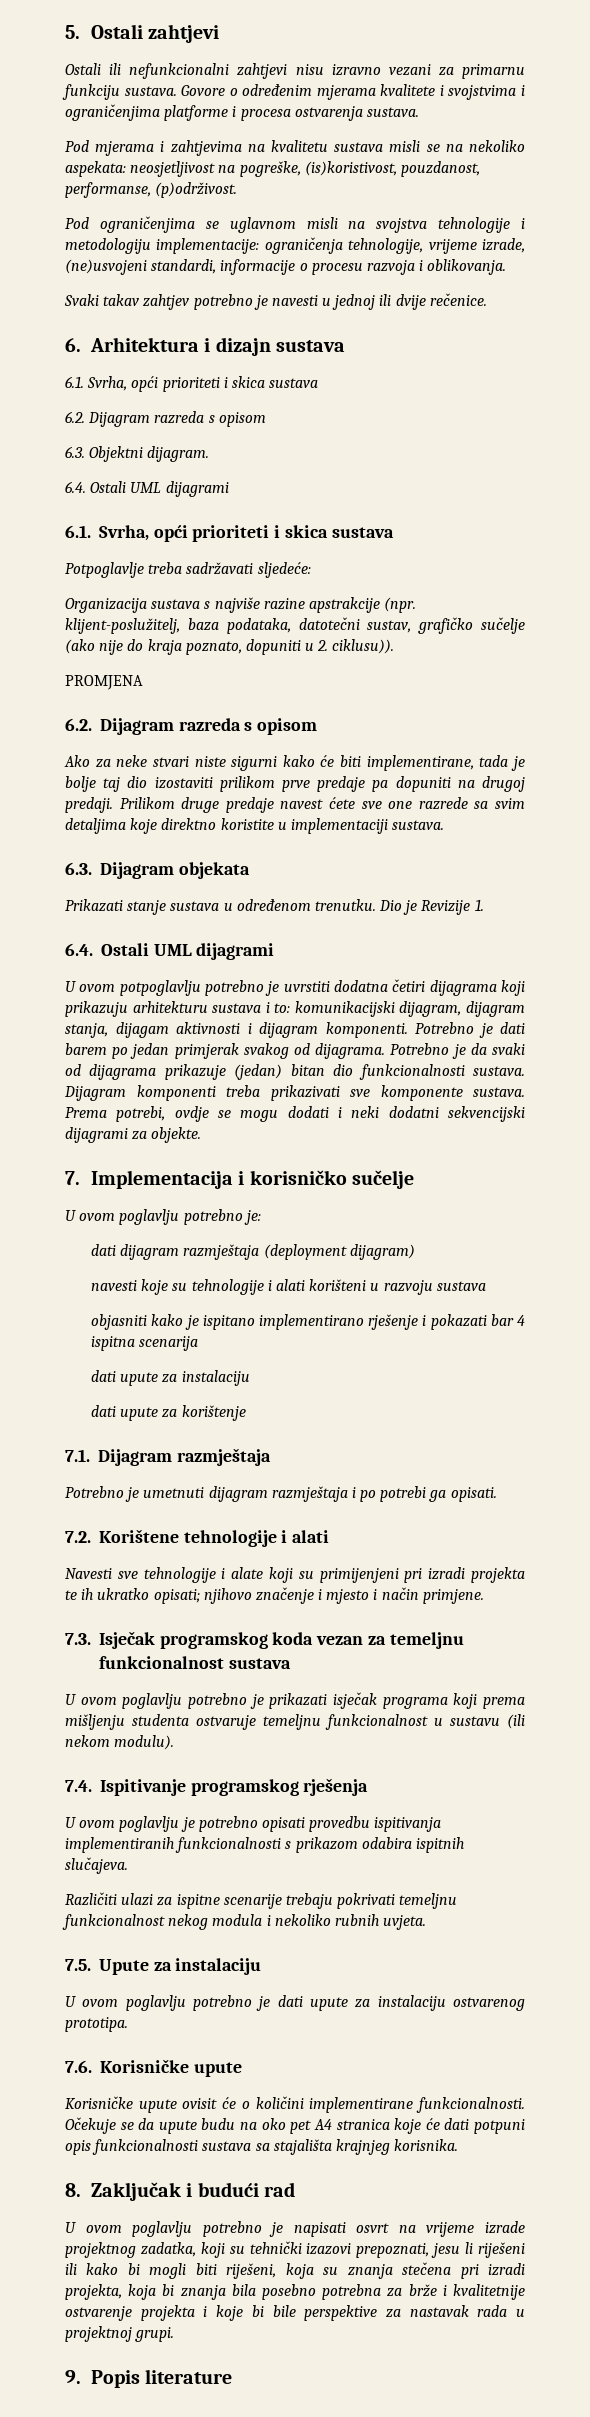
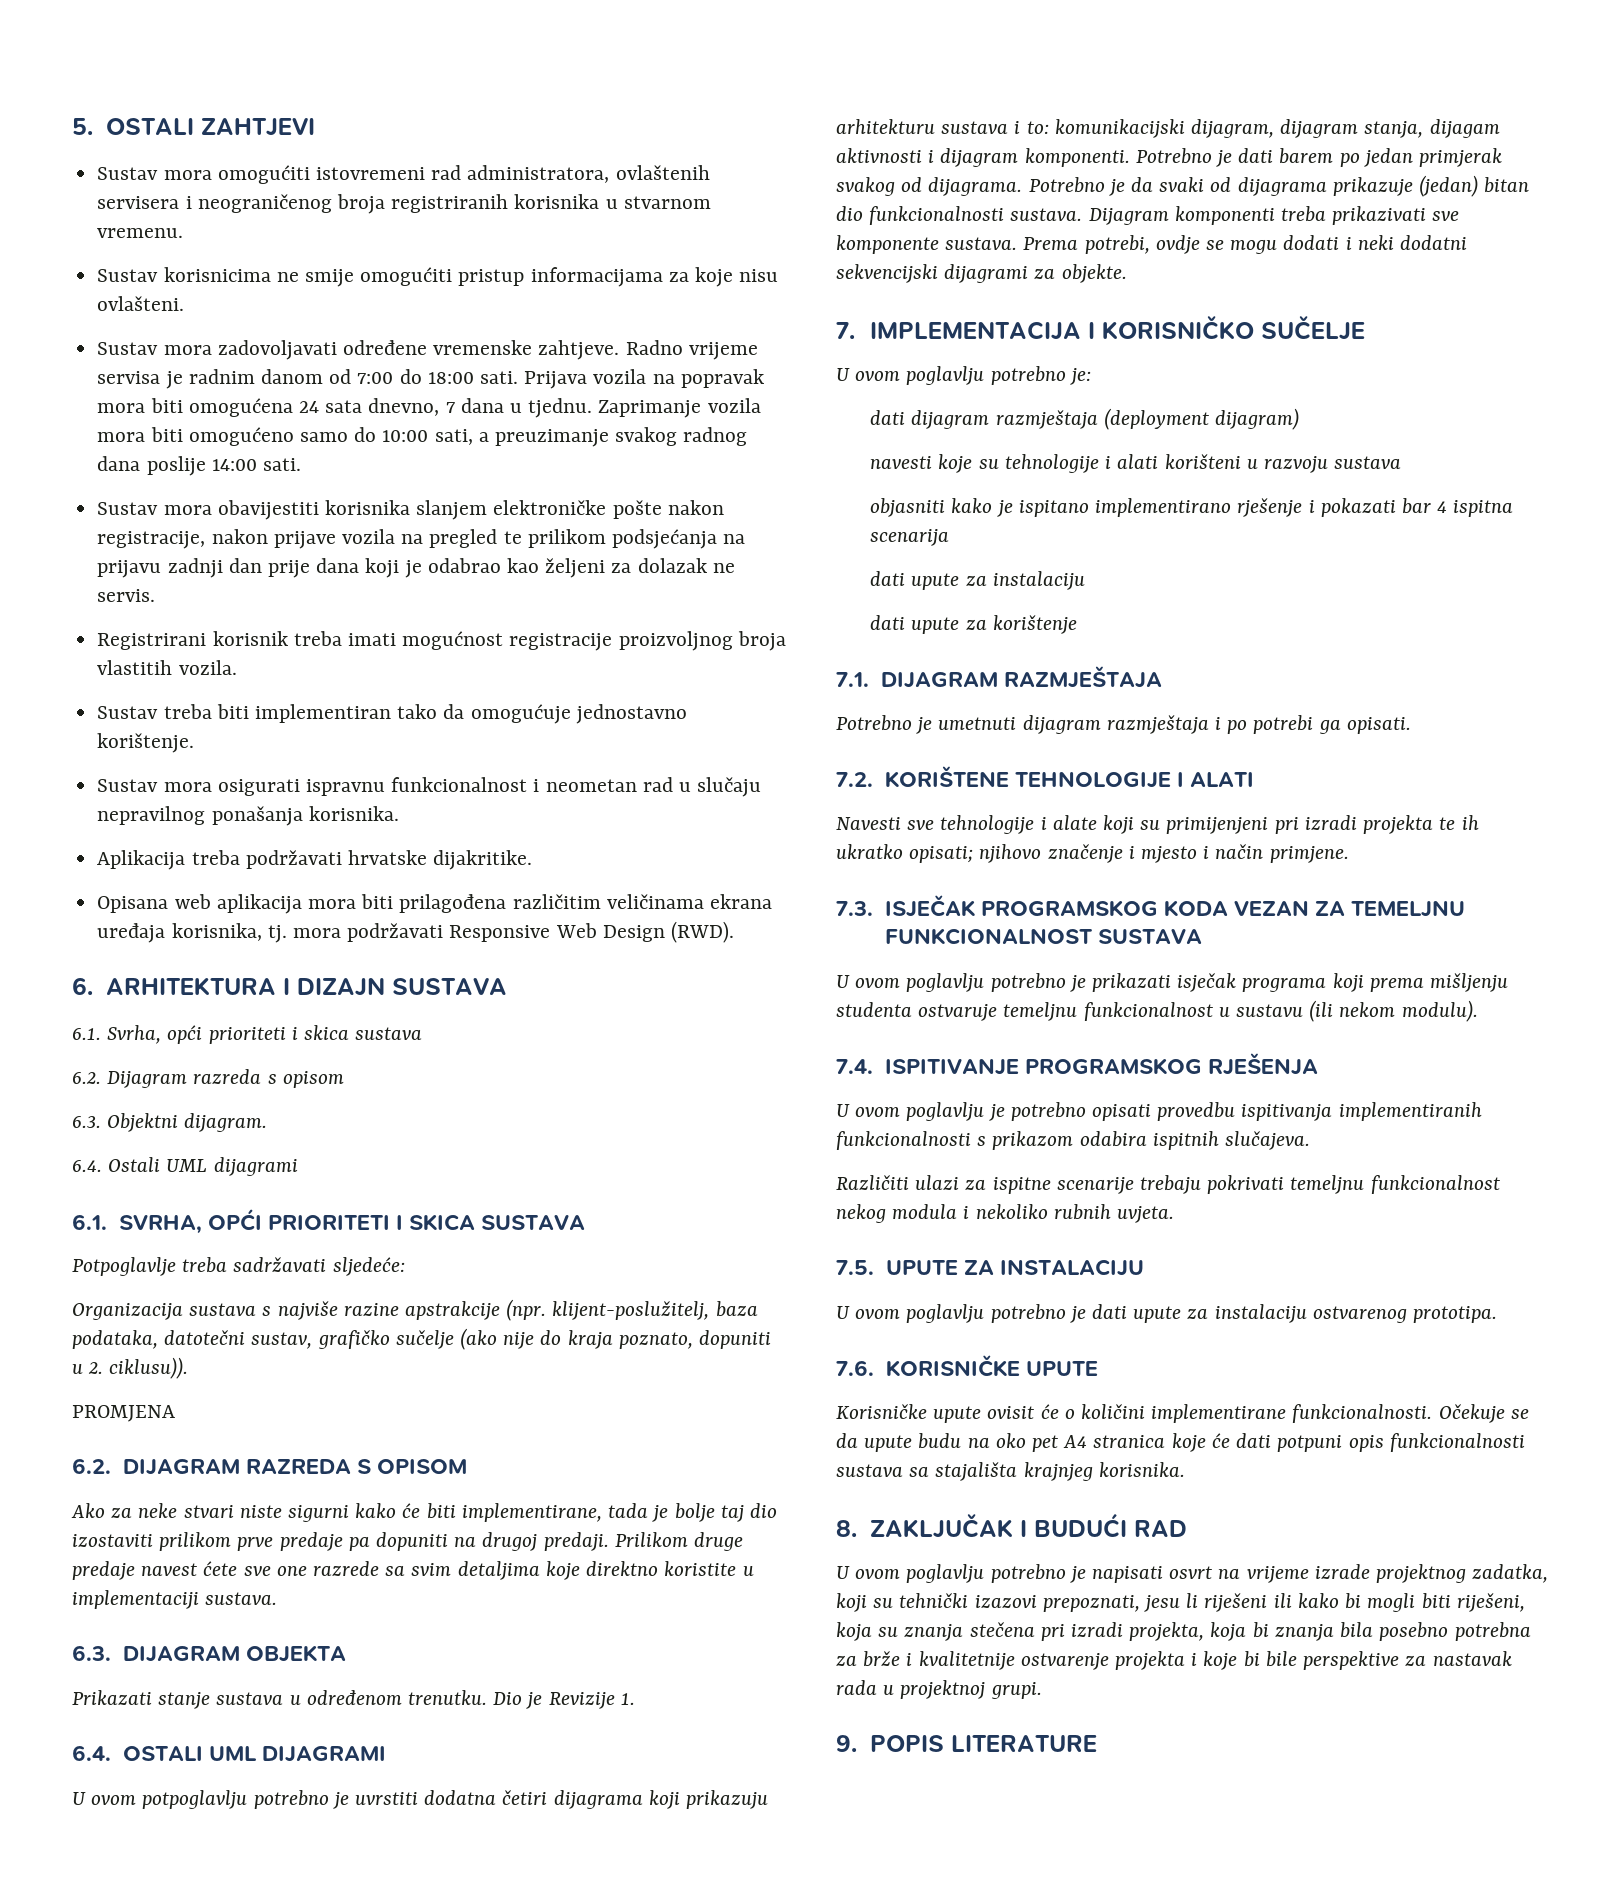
[91,24,220,43] [65,63,525,79] [62,84,525,100] [65,104,419,121] [65,140,525,156] [65,161,480,177] [65,182,238,198] [65,216,525,233] [65,237,525,254] [65,259,507,275] [64,293,487,310] [65,337,345,356] Ostali zahtjevi // Ostali ili nefunkcionalni zahtjevi nisu izravno vezani za primarnu funkciju sustava. Govore o određenim mjerama kvalitete i svojstvima i ograničenjima platforme i procesa ostvarenja sustava. // Pod mjerama i zahtjevima na kvalitetu sustava misli se na nekoliko aspekata: neosjetljivost na pogreške, (is)koristivost, pouzdanost, performanse, (p)održivost. // Pod ograničenjima se uglavnom misli na svojstva tehnologije i metodologiju implementacije: ograničenja tehnologije, vrijeme izrade, (ne)usvojeni standardi, informacije o procesu razvoja i oblikovanja. // Svaki takav zahtjev potrebno je navesti u jednoj ili dvije rečenice. // 6. Arhitektura i dizajn sustava -> [106,118,316,137] [97,165,710,184] [97,194,711,214] [97,228,184,238] [97,267,779,287] [97,296,185,311] [97,340,758,360] [97,369,764,389] [97,398,761,418] [97,427,748,447] [97,456,301,476] [97,500,724,520] [97,529,746,549] [97,558,735,578] [97,589,156,602] [97,631,786,651] [97,660,237,675] [97,704,687,724] [97,733,195,753] [97,777,762,797] [97,806,399,826] [97,850,533,870] [97,894,772,914] [97,921,734,943] [72,977,508,997] OSTALI ZAHTJEVI // Sustav mora omogućiti istovremeni rad administratora, ovlaštenih servisera i neograničenog broja registriranih korisnika u stvarnom vremenu. // Sustav korisnicima ne smije omogućiti pristup informacijama za koje nisu ovlašteni. // Sustav mora zadovoljavati određene vremenske zahtjeve. Radno vrijeme servisa je radnim danom od 7:00 do 18:00 sati. Prijava vozila na popravak mora biti omogućena 24 sata dnevno, 7 dana u tjednu. Zaprimanje vozila mora biti omogućeno samo do 10:00 sati, a preuzimanje svakog radnog dana poslije 14:00 sati. // Sustav mora obavijestiti korisnika slanjem elektroničke pošte nakon registracije, nakon prijave vozila na pregled te prilikom podsjećanja na prijavu zadnji dan prije dana koji je odabrao kao željeni za dolazak ne servis. // Registrirani korisnik treba imati mogućnost registracije proizvoljnog broja vlastitih vozila. // Sustav treba biti implementiran tako da omogućuje jednostavno korištenje. // Sustav mora osigurati ispravnu funkcionalnost i neometan rad u slučaju nepravilnog ponašanja korisnika. // Aplikacija treba podržavati hrvatske dijakritike. // Opisana web aplikacija mora biti prilagođena različitim veličinama ekrana uređaja korisnika, tj. mora podržavati Responsive Web Design (RWD). // 6. ARHITEKTURA I DIZAJN SUSTAVA
[98,525,395,542] Svrha, opći prioriteti i skica sustava -> [118,1208,585,1234] SVRHA, OPĆI PRIORITETI I SKICA SUSTAVA
[99,718,318,735] Dijagram razreda s opisom -> [122,1459,467,1476] DIJAGRAM RAZREDA S OPISOM
[99,862,250,879] Dijagram objekata -> [122,1645,346,1663] DIJAGRAM OBJEKTA
[100,943,275,960] Ostali UML dijagrami -> [122,1746,386,1763] OSTALI UML DIJAGRAMI
[91,1170,414,1189] Implementacija i korisničko sučelje -> [870,315,1366,341] IMPLEMENTACIJA I KORISNIČKO SUČELJE
[97,1448,271,1466] Dijagram razmještaja -> [880,666,1162,689] DIJAGRAM RAZMJEŠTAJA
[98,1529,330,1547] Korištene tehnologije i alati -> [884,766,1254,789] KORIŠTENE TEHNOLOGIJE I ALATI
[98,1631,465,1649] [98,1656,291,1669] Isječak programskog koda vezan za temeljnu funkcionalnost sustava -> [884,895,1465,918] [884,928,1202,945] ISJEČAK PROGRAMSKOG KODA VEZAN ZA TEMELJNU FUNKCIONALNOST SUSTAVA
[99,1778,369,1796] Ispitivanje programskog rješenja -> [884,1053,1318,1076] ISPITIVANJE PROGRAMSKOG RJEŠENJA
[98,1958,262,1975] Upute za instalaciju -> [885,1259,1144,1277] UPUTE ZA INSTALACIJU
[99,2059,242,2077] Korisničke upute -> [885,1355,1098,1377] KORISNIČKE UPUTE
[91,2182,295,2201] Zaključak i budući rad -> [870,1513,1188,1539] ZAKLJUČAK I BUDUĆI RAD
[91,2369,233,2388] Popis literature -> [870,1735,1098,1752] POPIS LITERATURE

